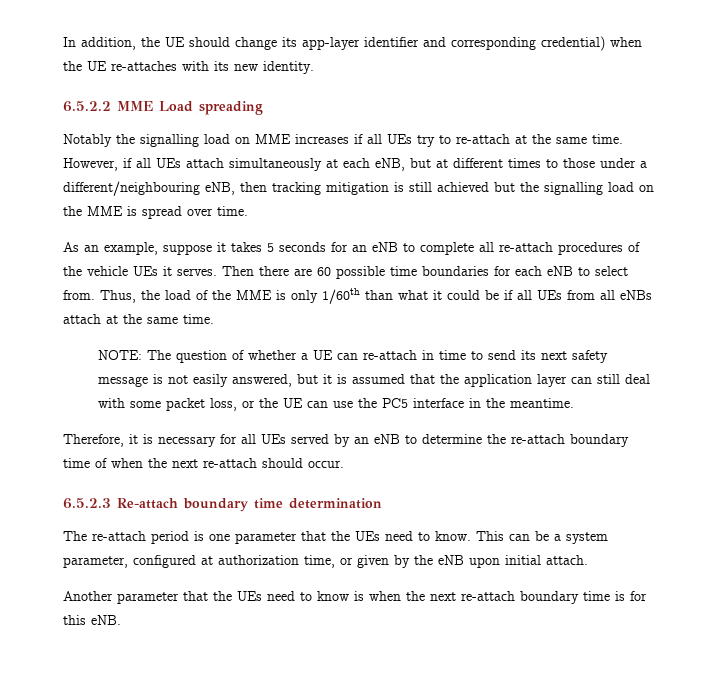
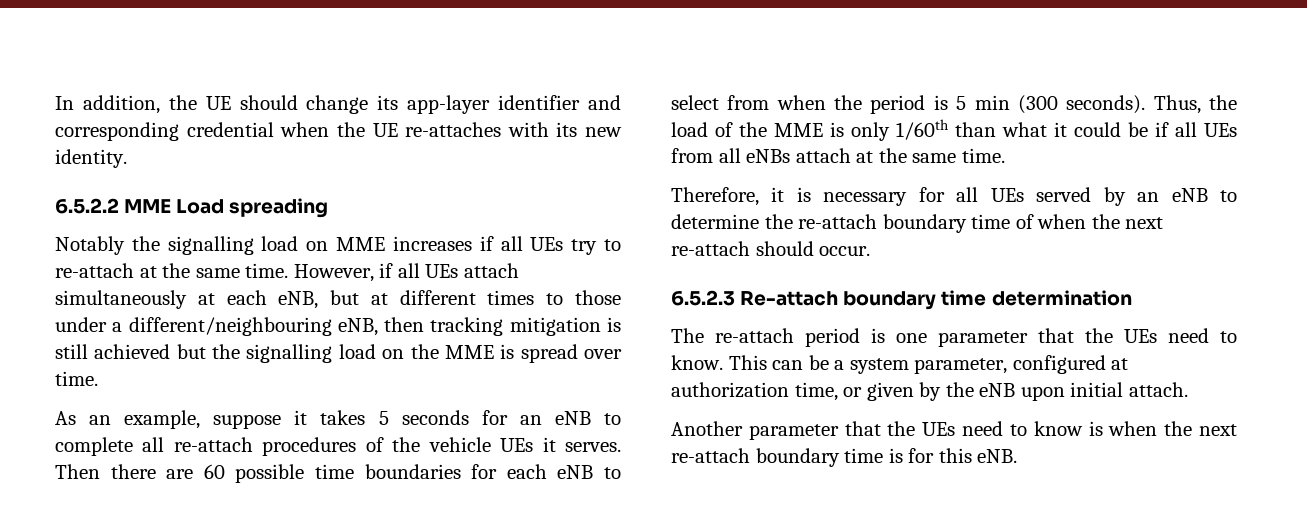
[541,36,605,51] credential) -> [186,122,274,137] credential
[63,290,95,300] from. -> [727,95,1146,114] from when the period is 5 min (300 seconds).
[97,350,608,363] [97,374,650,387] [97,398,574,411] // NOTE: The question of whether a UE can re-attach in time to send its next safety message is not easily answered, but it is assumed that the application layer can still deal with some packet loss, or the UE can use the PC5 interface in the meantime. -> (1005, 155) none

